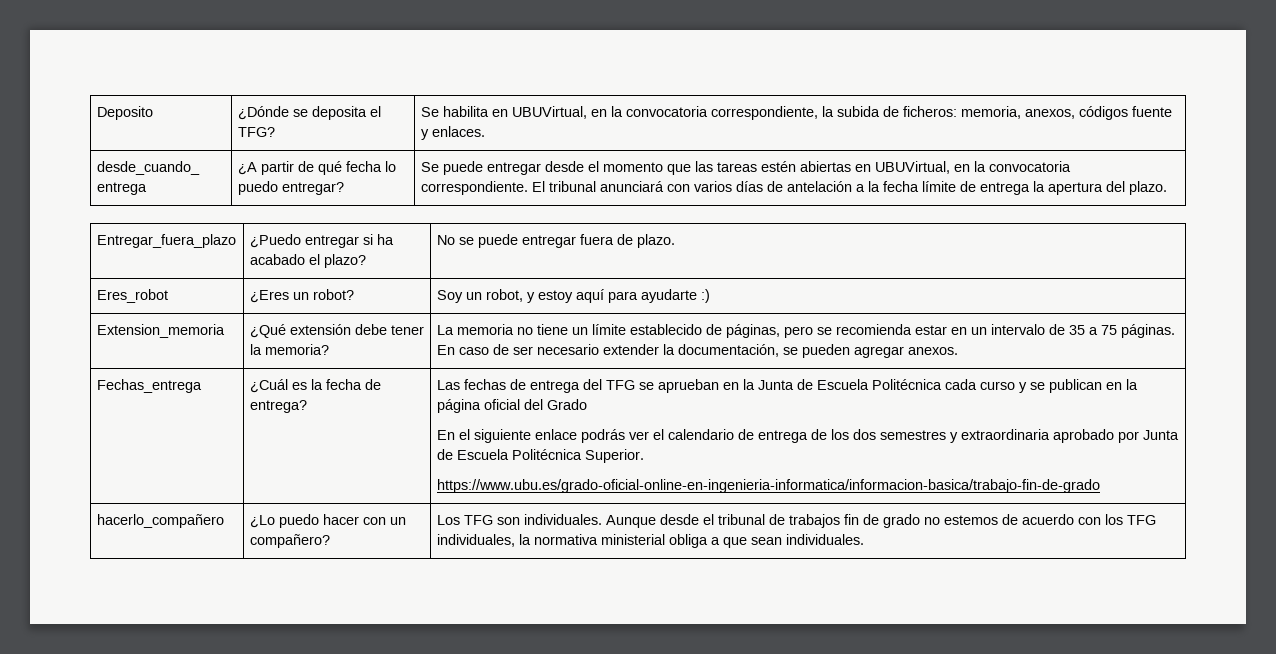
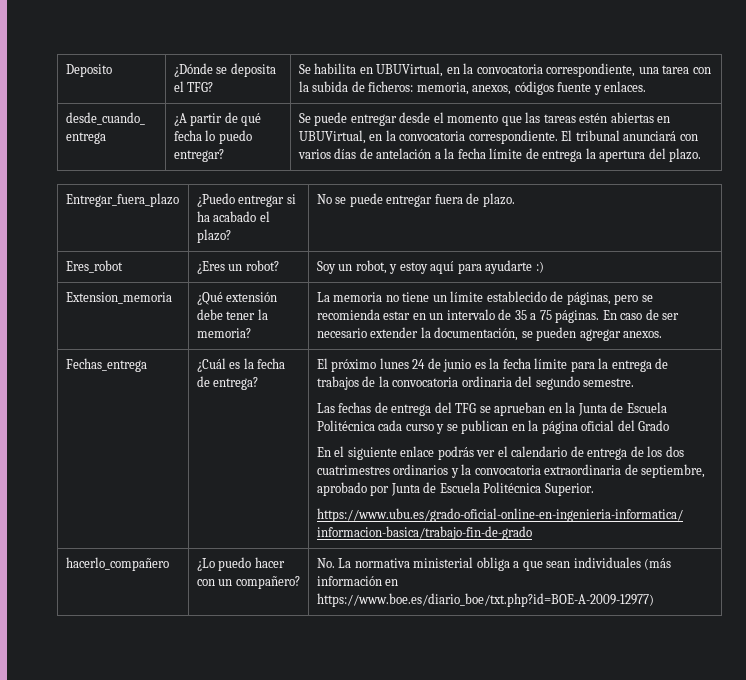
(818, 113) none -> [638,65,711,74] una tarea con
(307, 406) none -> [316,358,669,372] [316,376,635,390] El próximo lunes 24 de junio es la fecha límite para la entrega de trabajos de la convocatoria ordinaria del segundo semestre. //
[879,429,1050,443] semestres y extraordinaria -> [316,464,706,478] cuatrimestres ordinarios y la convocatoria extraordinaria de septiembre,
[436,514,1156,528] [436,534,531,547] Los TFG son individuales. Aunque desde el tribunal de trabajos fin de grado no estemos de acuerdo con los TFG individuales, la -> [316,558,352,568] No. La
[785,534,864,545] individuales. -> [573,557,672,570] [316,576,399,586] [316,593,654,607] individuales (más información en https://www.boe.es/diario_boe/txt.php?id=BOE-A-2009-12977)

